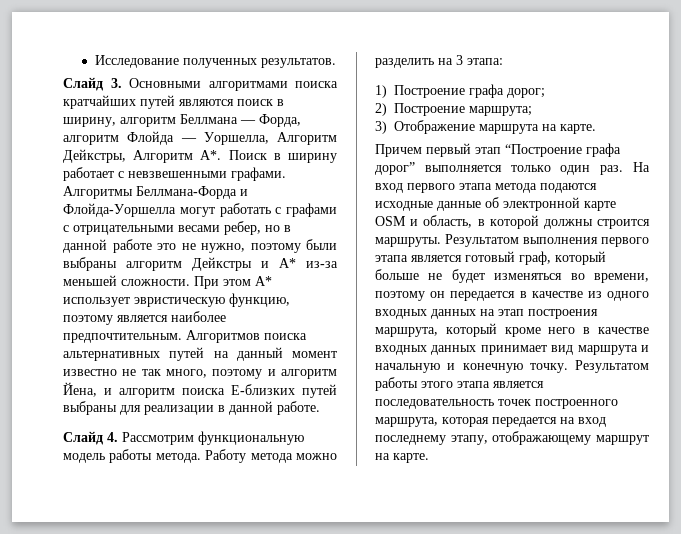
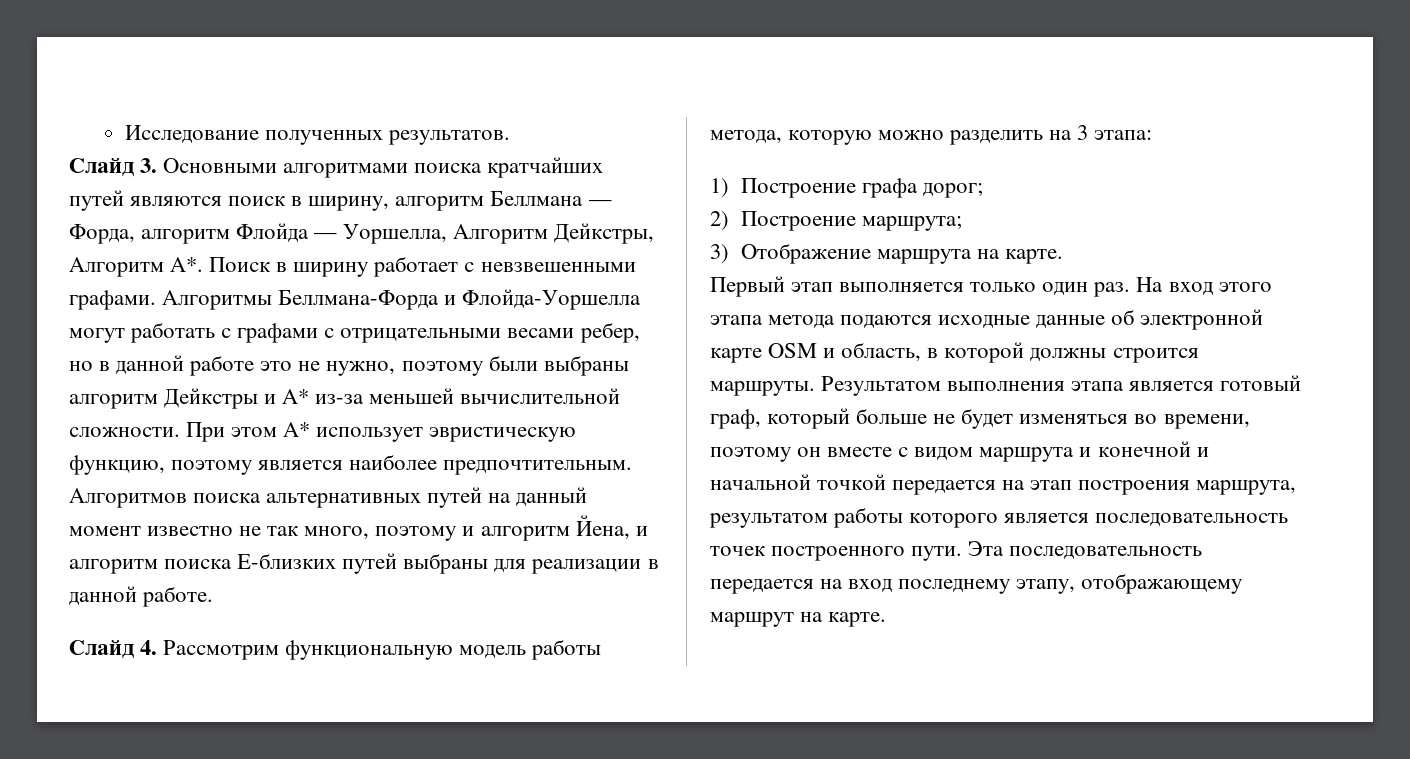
(117, 280) none -> [460,388,621,404] вычислительной
[155,449,293,463] метода. Работу метода -> [710,130,873,145] метода, которую
[375,143,621,157] [375,162,415,175] Причем первый этап “Построение графа дорог” -> [710,276,834,297] Первый этап
[407,183,455,193] первого -> [1218,282,1272,292] этого
[601,237,649,247] первого -> (1066, 386) none
[450,291,649,301] [375,309,598,319] [375,323,649,337] [375,345,649,355] [375,360,649,373] [375,377,490,391] передается в качестве из одного входных данных на этап построения маршрута, который кроме него в качестве входных данных принимает вид маршрута и начальную и конечную точку. Результатом работы этого этапа -> [827,441,1209,462] [710,474,1297,495] [709,507,999,528] вместе с видом маршрута и конечной и начальной точкой передается на этап построения маршрута, результатом работы которого
[375,417,489,427] маршрута, которая -> [911,541,1203,561] пути. Эта последовательность

